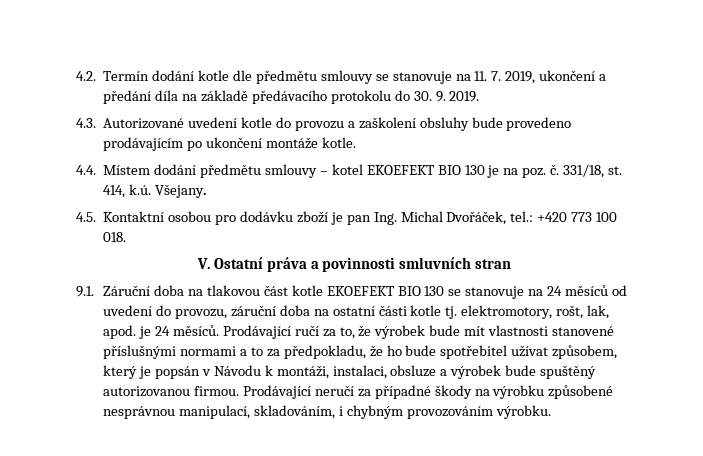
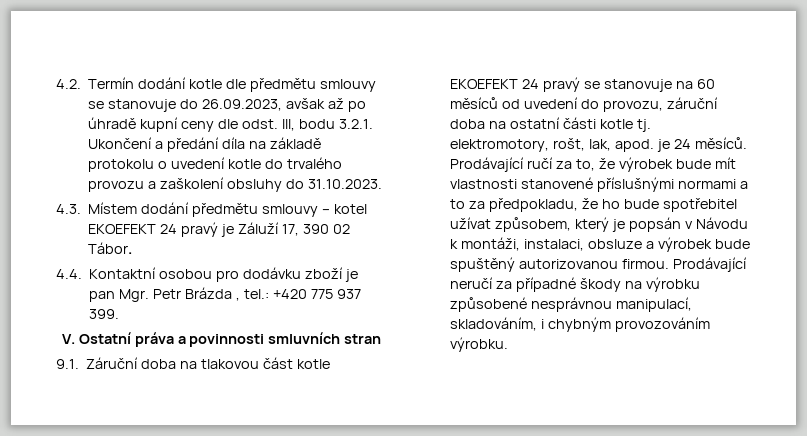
[455,70,596,84] na 11. 7. 2019, ukončení -> [180,98,366,112] [88,117,373,132] [88,137,153,149] do 26.09.2023, avšak až po úhradě kupní ceny dle odst. III, bodu 3.2.1. Ukončení
[251,90,480,104] [76,118,185,129] předávacího protokolu do 30. 9. 2019. // 4.3. Autorizované -> [88,159,168,172] protokolu o
(291, 122) none -> [286,157,342,169] trvalého
[471,117,572,131] [103,137,356,151] [76,165,96,175] bude provedeno prodávajícím po ukončení montáže kotle. // 4.4. -> [285,179,382,189] [56,204,81,214] do 31.10.2023. // 4.3.
[437,164,623,178] [103,184,207,198] [76,212,96,222] BIO 130 je na poz. č. 331/18, st. 414, k.ú. Všejany. // 4.5. -> [160,222,350,237] [88,242,133,254] [56,269,82,279] 24 pravý je Záluží 17, 390 02 Tábor. // 4.4.
[373,211,618,225] [103,232,127,242] Ing. Michal Dvořáček, tel.: +420 773 100 018. -> [119,287,361,302] [89,309,120,319] Mgr. Petr Brázda , tel.: +420 775 937 399.
[397,286,563,299] BIO 130 se stanovuje na 24 -> [522,77,715,92] 24 pravý se stanovuje na 60

